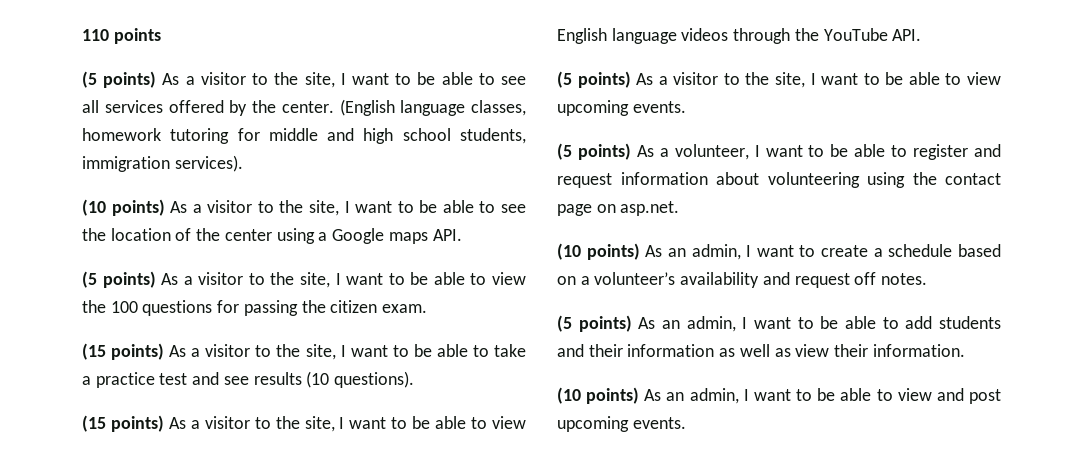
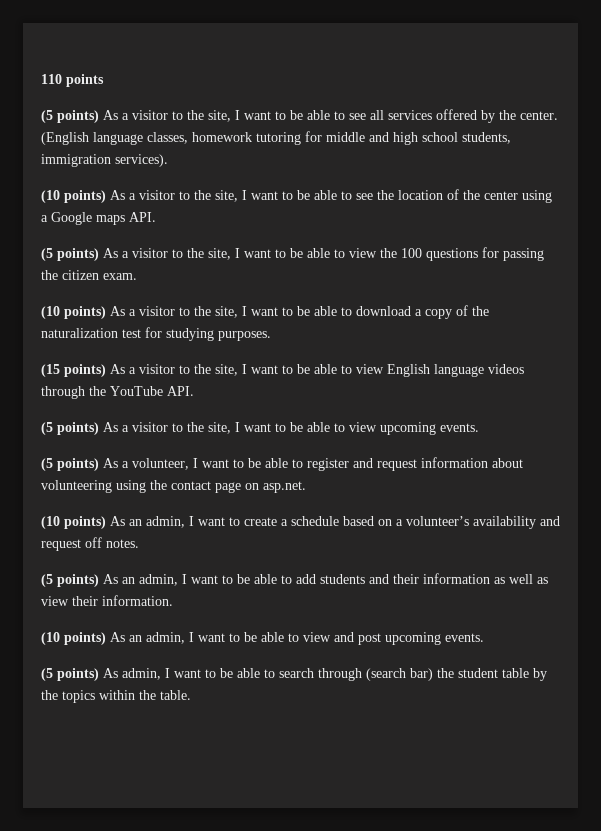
[82,343,106,360] (15 -> [41,306,60,319] (10
[493,344,526,357] [82,371,415,388] take a practice test and see results (10 questions). -> [356,305,489,319] [41,327,271,341] download a copy of the naturalization test for studying purposes.
(686, 423) none -> [41,668,547,681] [41,690,191,703] // (5 points) As admin, I want to be able to search through (search bar) the student table by the topics within the table.

